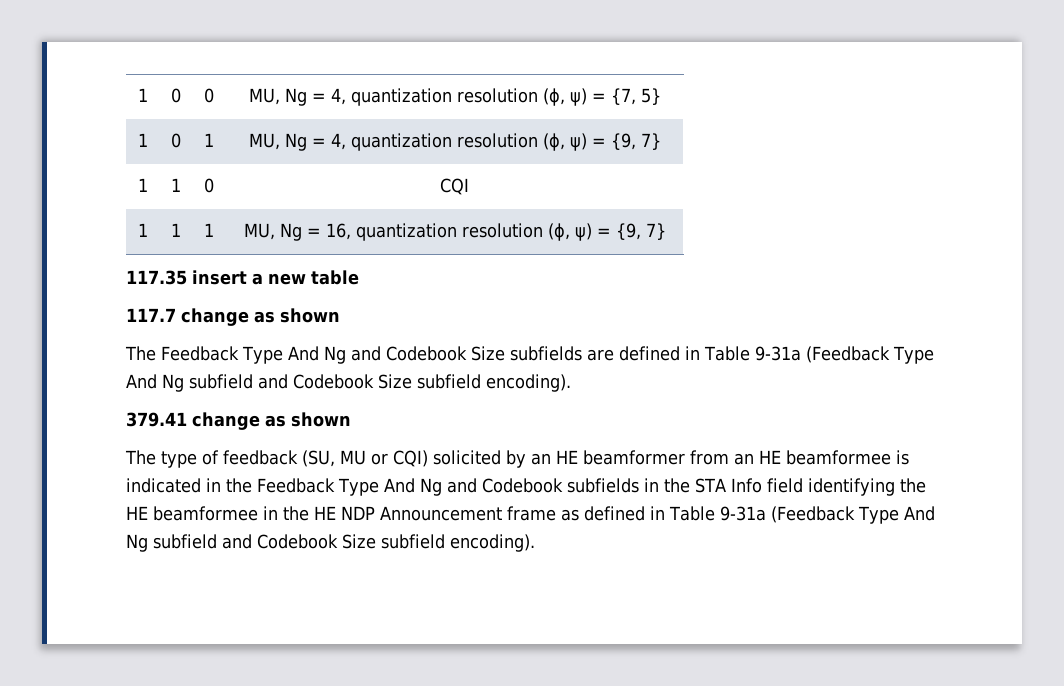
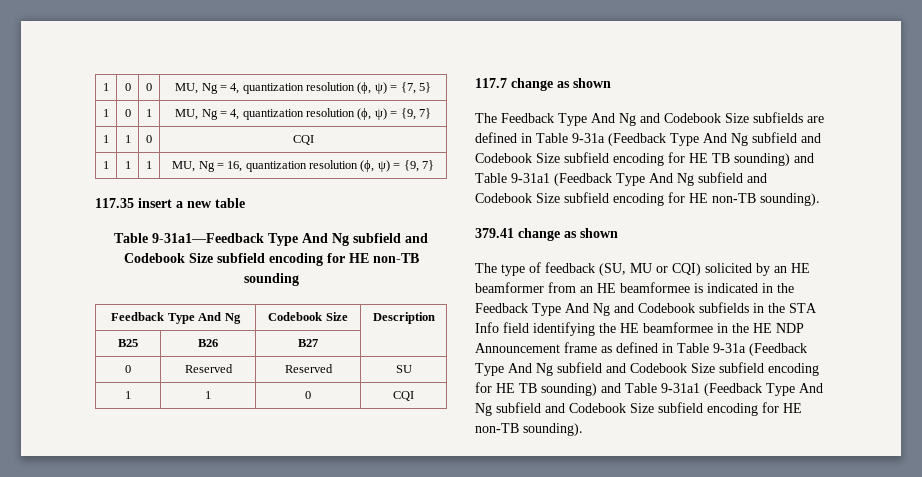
(359, 277) none -> [114,233,428,246] [123,253,419,266] [243,273,299,286] [111,312,241,324] [268,312,348,321] [372,312,435,324] [118,339,138,347] [198,339,218,347] [298,339,318,347] [125,365,131,373] [184,364,233,373] [284,364,333,373] [395,365,412,373] [125,391,131,399] [205,391,211,399] [305,391,311,399] [393,391,414,401] // Table 9-31a1—Feedback Type And Ng subfield and Codebook Size subfield encoding for HE non-TB sounding // Feedback Type And Ng | Codebook Size | Description // B25 | B26 | B27 | // 0 | Reserved | Reserved | SU // 1 | 1 | 0 | CQI
[486,374,571,392] encoding). -> [613,152,814,166] [475,172,767,186] [475,192,820,206] encoding for HE TB sounding) and Table 9-31a1 (Feedback Type And Ng subfield and Codebook Size subfield encoding for HE non-TB sounding).
[450,534,535,552] encoding). -> [768,363,819,376] [475,382,823,396] [475,402,802,416] [475,423,583,436] encoding for HE TB sounding) and Table 9-31a1 (Feedback Type And Ng subfield and Codebook Size subfield encoding for HE non-TB sounding).

